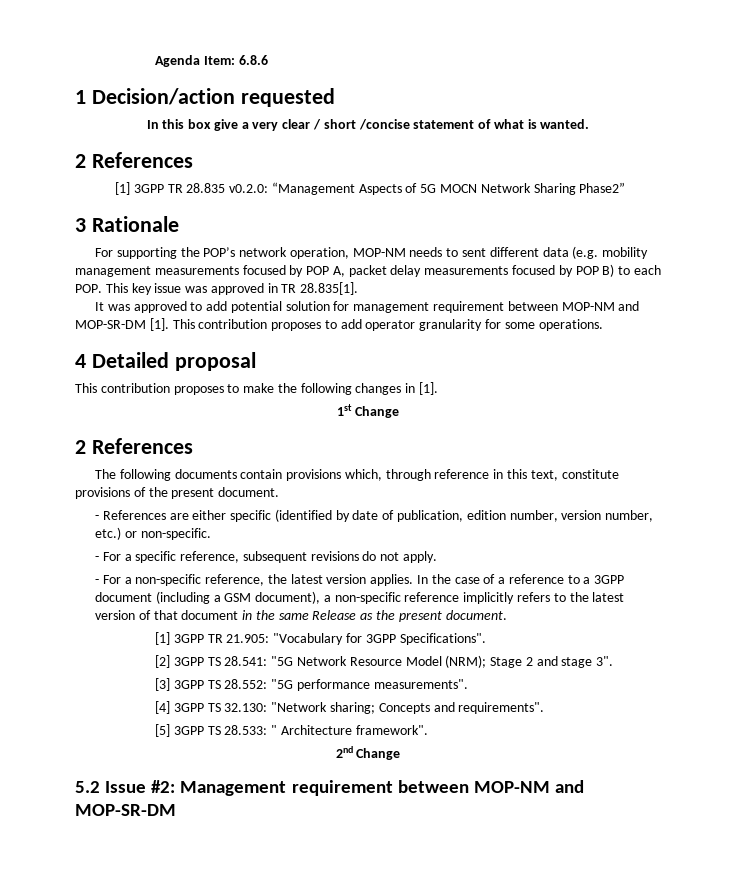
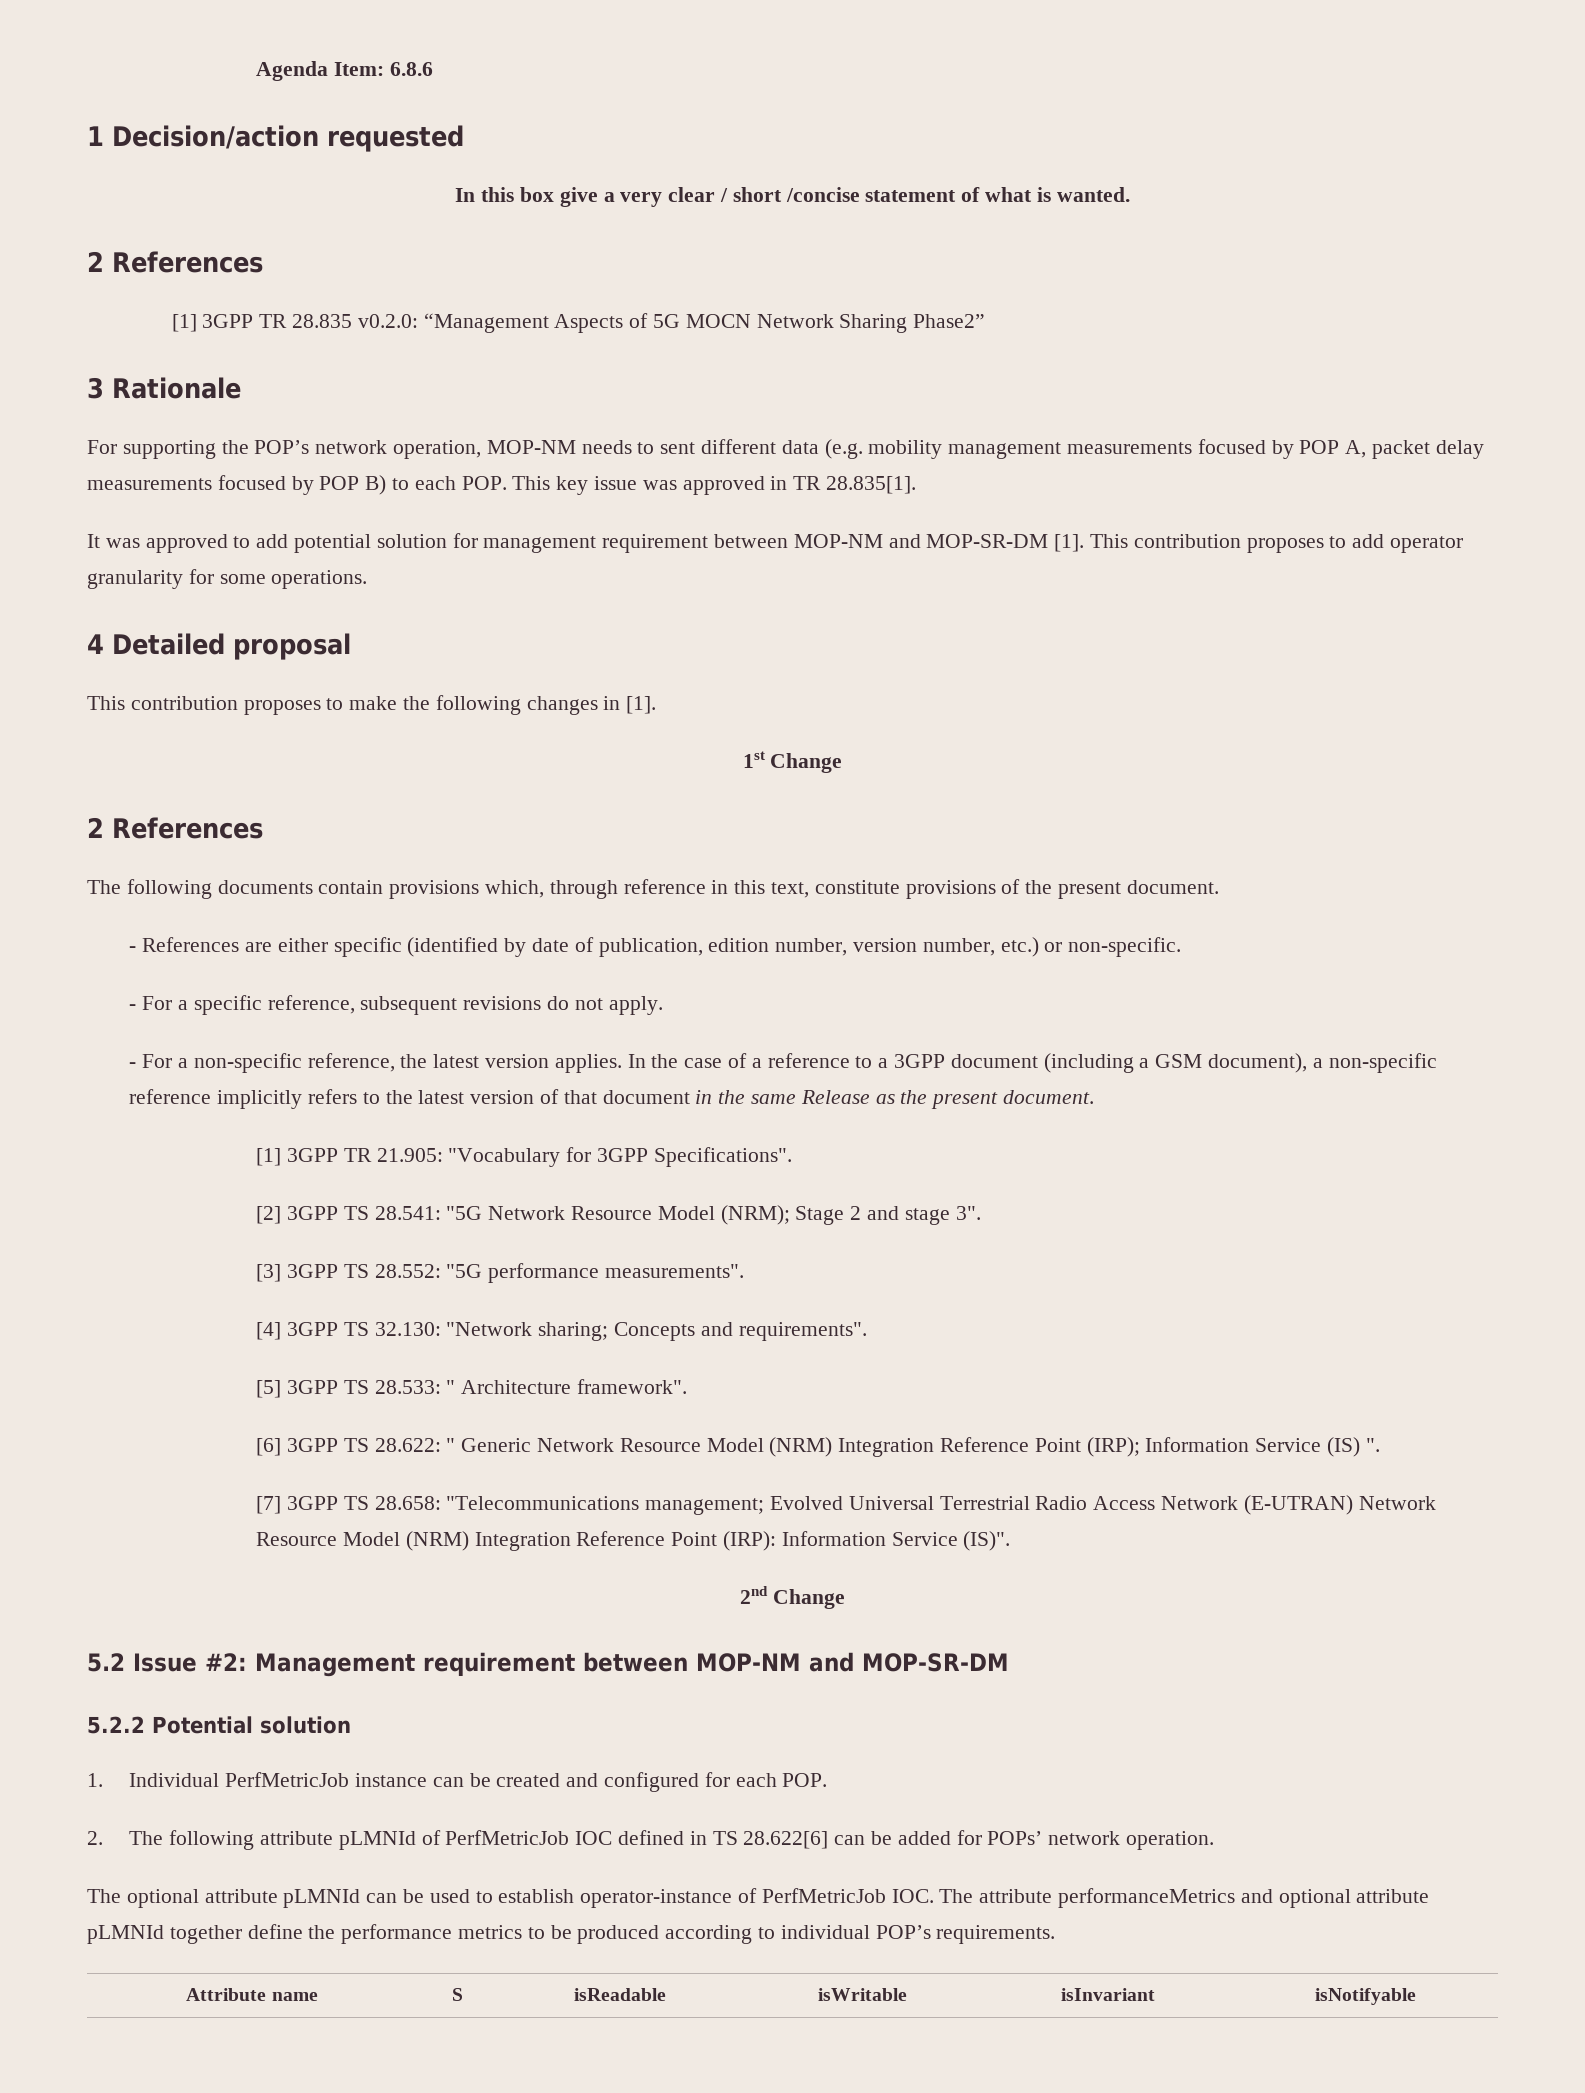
(428, 730) none -> [256,1437,1380,1457] [256,1495,1436,1515] [256,1531,1011,1551] // [6] 3GPP TS 28.622: " Generic Network Resource Model (NRM) Integration Reference Point (IRP); Information Service (IS) ". // [7] 3GPP TS 28.658: "Telecommunications management; Evolved Universal Terrestrial Radio Access Network (E-UTRAN) Network Resource Model (NRM) Integration Reference Point (IRP): Information Service (IS)".
(176, 810) none -> [87,1716,351,1734] [87,1772,828,1792] [87,1830,1214,1850] [87,1888,1430,1908] [87,1924,1056,1944] [186,1988,318,2001] [451,1988,463,2001] [574,1988,666,2001] [817,1988,907,2001] [1060,1988,1155,2001] [1314,1988,1416,2005] // 5.2.2 Potential solution // 1. Individual PerfMetricJob instance can be created and configured for each POP. // 2. The following attribute pLMNId of PerfMetricJob IOC defined in TS 28.622[6] can be added for POPs’ network operation. // The optional attribute pLMNId can be used to establish operator-instance of PerfMetricJob IOC. The attribute performanceMetrics and optional attribute pLMNId together define the performance metrics to be produced according to individual POP’s requirements. // Attribute name | S | isReadable | isWritable | isInvariant | isNotifyable

